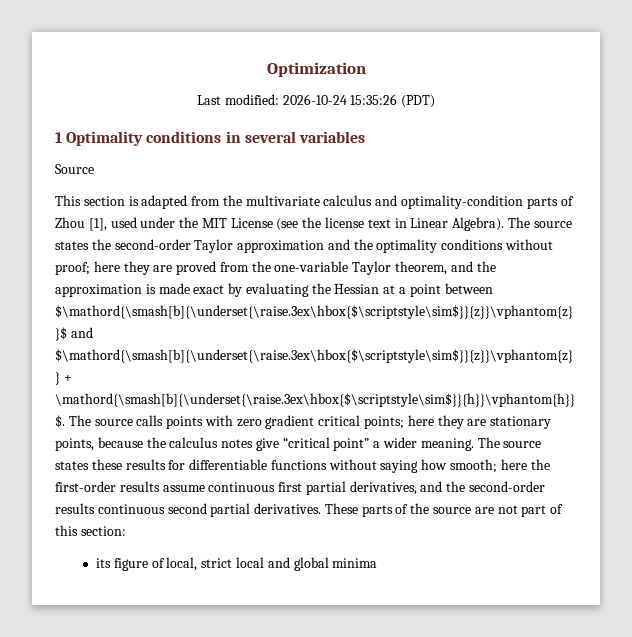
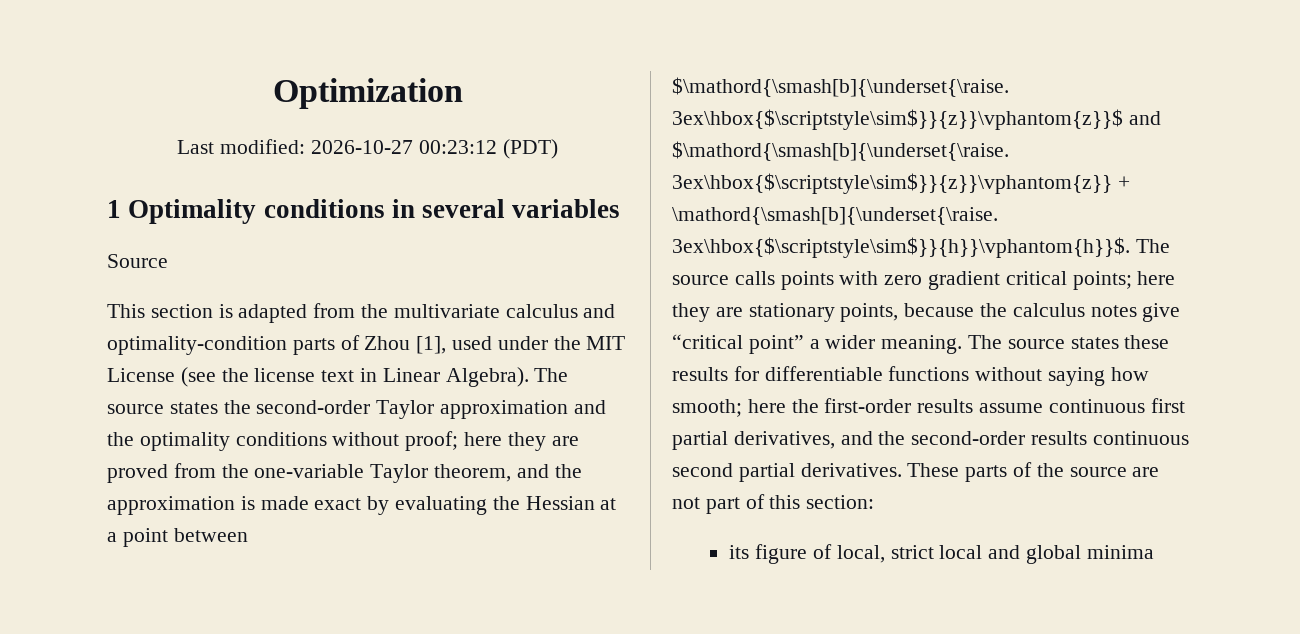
[282,94,398,105] 2026-10-24 15:35:26 -> [311,140,497,154] 2026-10-27 00:23:12

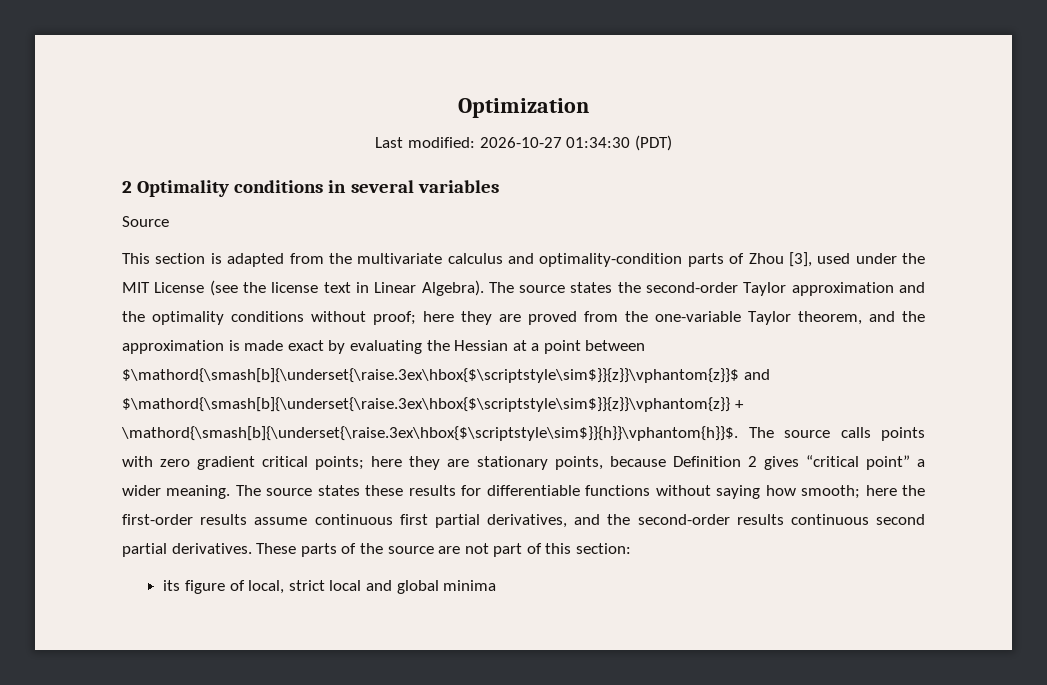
[418,140,497,154] 00:23:12 -> [566,137,631,148] 01:34:30
[107,200,121,218] 1 -> [122,181,132,193] 2
[416,336,447,354] [1], -> [788,252,812,267] [3],
[980,303,1181,322] the calculus notes give -> [672,456,799,470] Definition 2 gives

